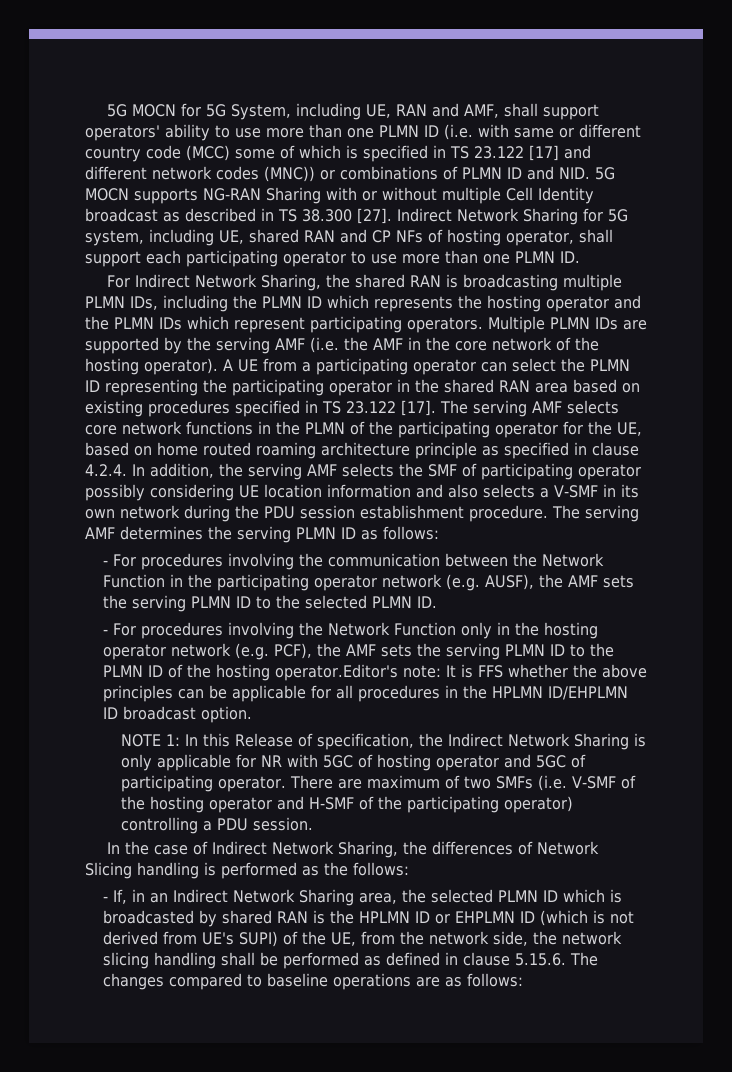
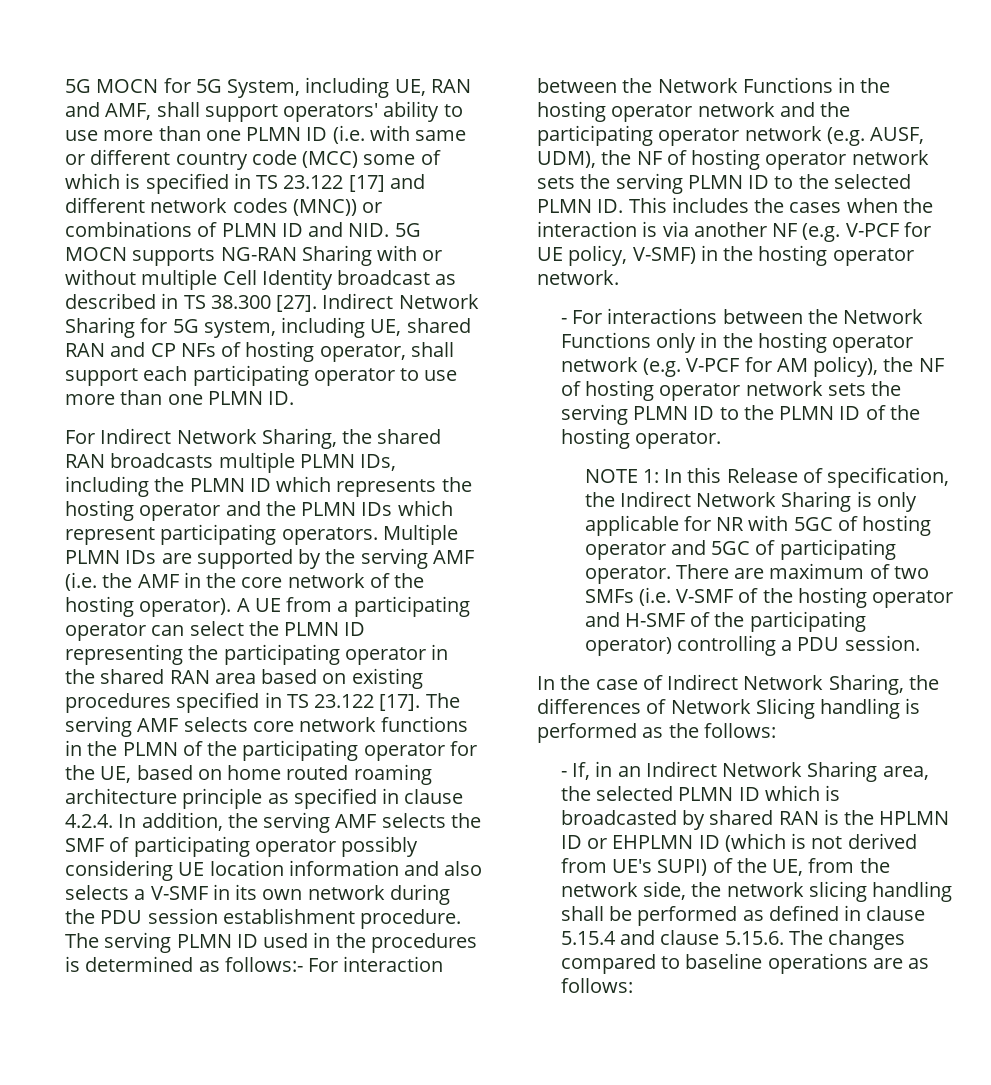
[445,274,558,291] is broadcasting -> [110,453,214,468] broadcasts
[85,526,439,543] [102,553,604,570] [102,574,598,591] AMF determines the serving PLMN ID as follows: // - For procedures involving the communication between the Network Function in the participating operator network (e.g. AUSF), the AMF -> [176,932,477,953] [65,956,444,972] [537,77,891,93] [537,101,851,122] [537,125,925,146] [537,149,929,170] PLMN ID used in the procedures is determined as follows:- For interaction between the Network Functions in the hosting operator network and the participating operator network (e.g. AUSF, UDM), the NF of hosting operator network
[102,622,456,639] // - For procedures involving the Network Function -> [628,197,933,213] [537,221,931,242] [537,245,914,266] [537,270,619,285] [560,308,924,324] [560,332,651,348] This includes the cases when the interaction is via another NF (e.g. V-PCF for UE policy, V-SMF) in the hosting operator network. // - For interactions between the Network Functions
[273,643,376,659] PCF), the AMF -> [686,356,944,377] [560,380,823,401] V-PCF for AM policy), the NF of hosting operator network
[274,664,647,681] [102,685,628,702] [102,706,252,723] operator.Editor's note: It is FFS whether the above principles can be applicable for all procedures in the HPLMN ID/EHPLMN ID broadcast option. -> [635,431,722,449] operator.
(510, 959) none -> [560,930,720,945] 5.15.4 and clause

